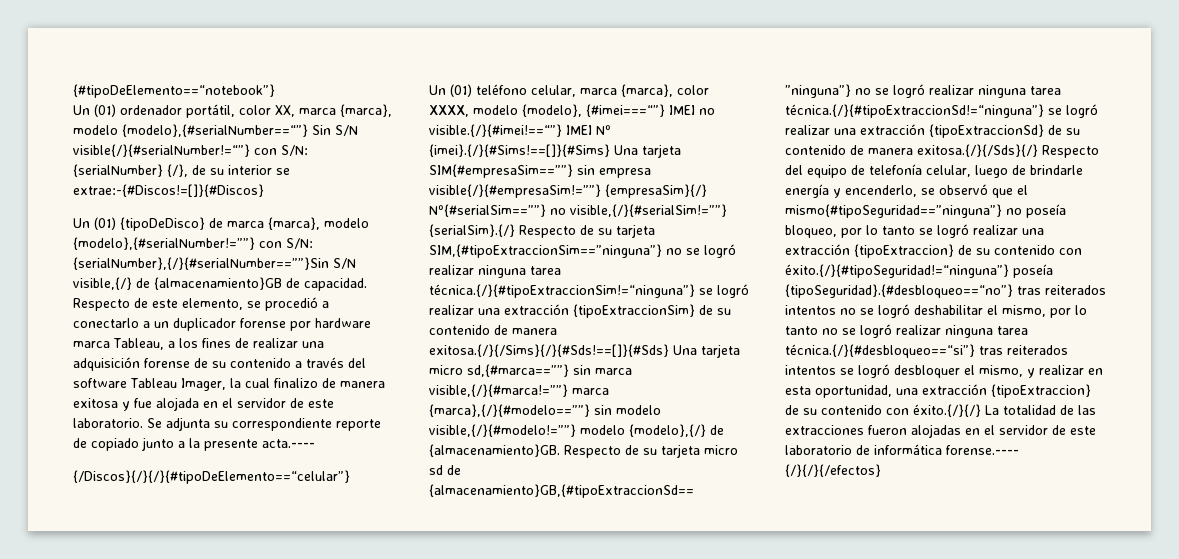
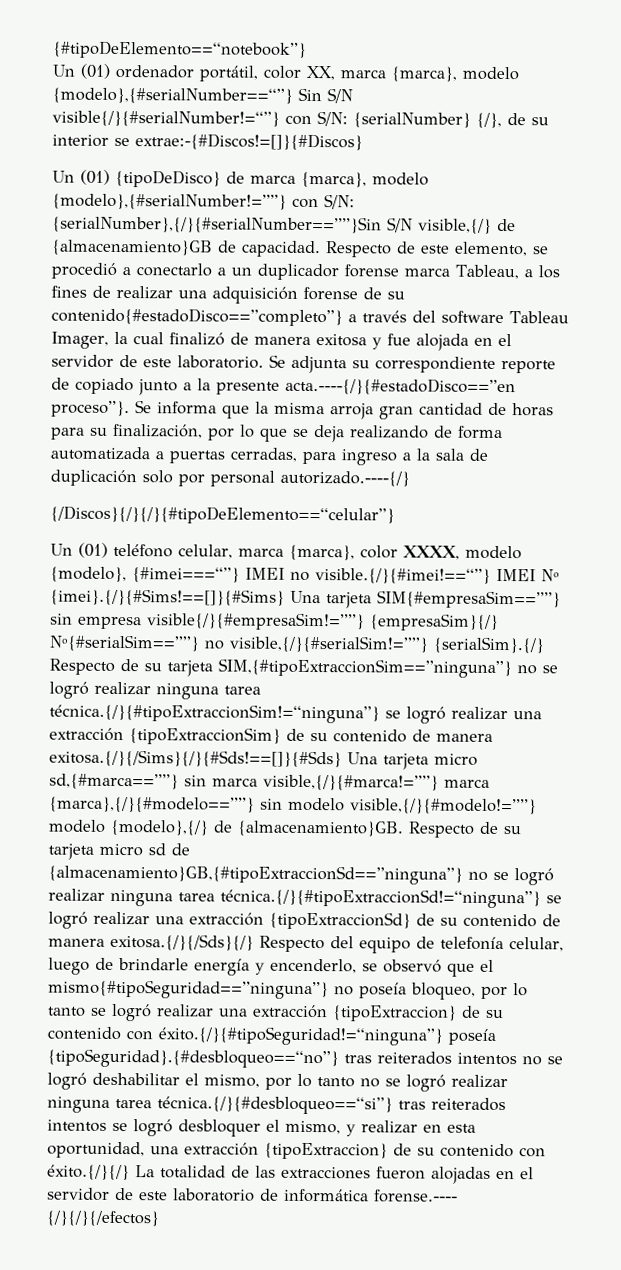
[290,318,371,331] por hardware -> (399, 271) none
[230,358,291,368] contenido -> [51,307,343,327] contenido{#estadoDisco==”completo”}
[274,378,318,388] finalizo -> [169,332,225,346] finalizó
[262,439,315,448] acta.---- -> [285,377,516,396] [51,400,554,420] [51,423,503,443] [50,446,488,466] [50,469,410,487] acta.----{/}{#estadoDisco==”en proceso”}. Se informa que la misma arroja gran cantidad de horas para su finalización, por lo que se deja realizando de forma automatizada a puertas cerradas, para ingreso a la sala de duplicación solo por personal autorizado.----{/}

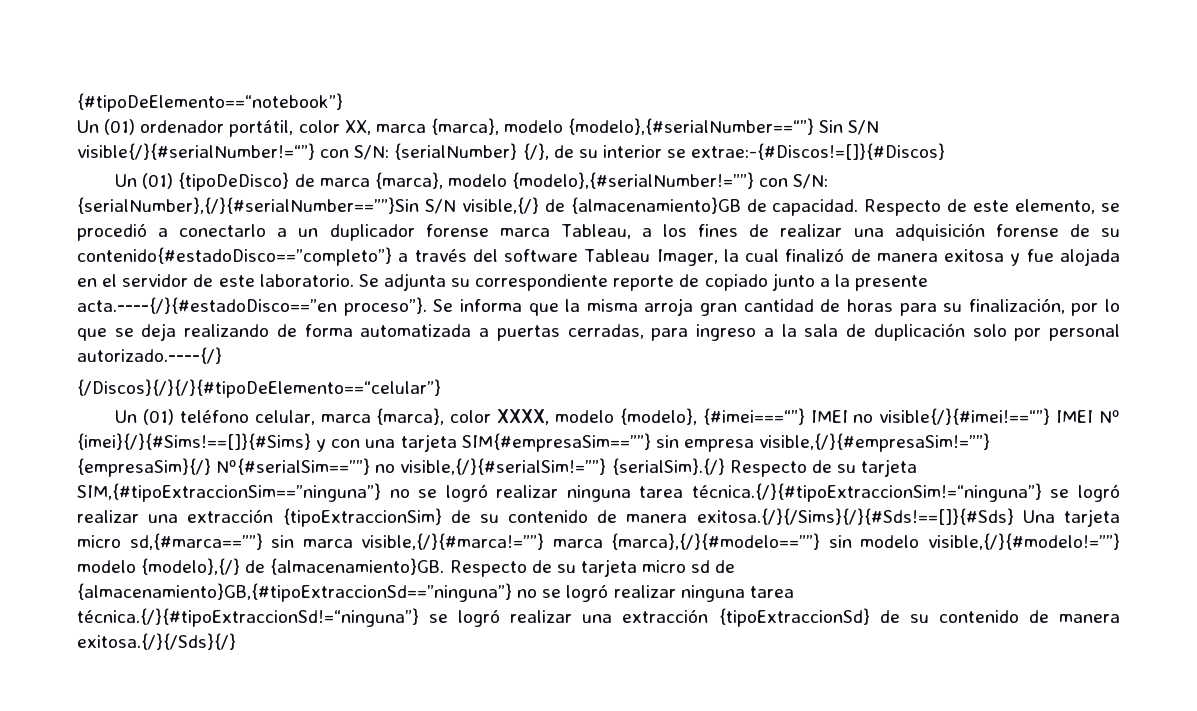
[315,568,491,584] visible.{/}{#imei!==“”} -> [879,408,1051,425] visible{/}{#imei!==“”}
[50,588,321,606] {imei}.{/}{#Sims!==[]}{#Sims} Una -> [77,433,396,452] {imei}{/}{#Sims!==[]}{#Sims} y con una
[147,612,365,631] visible{/}{#empresaSim!=””} -> [759,433,991,452] visible,{/}{#empresaSim!=””}
[259,935,564,954] [48,957,494,977] [48,979,528,1000] [47,1003,504,1022] [47,1026,496,1046] [47,1048,563,1069] [47,1072,508,1092] [47,1096,506,1115] [47,1119,476,1137] [47,1141,546,1160] [47,1164,534,1184] [47,1187,458,1203] [46,1210,159,1227] Respecto del equipo de telefonía celular, luego de brindarle energía y encenderlo, se observó que el mismo{#tipoSeguridad==”ninguna”} no poseía bloqueo, por lo tanto se logró realizar una extracción {tipoExtraccion} de su contenido con éxito.{/}{#tipoSeguridad!=“ninguna”} poseía {tipoSeguridad}.{#desbloqueo==“no”} tras reiterados intentos no se logró deshabilitar el mismo, por lo tanto no se logró realizar ninguna tarea técnica.{/}{#desbloqueo==“si”} tras reiterados intentos se logró desbloquer el mismo, y realizar en esta oportunidad, una extracción {tipoExtraccion} de su contenido con éxito.{/}{/} La totalidad de las extracciones fueron alojadas en el servidor de este laboratorio de informática forense.---- {/}{/}{/efectos} -> (236, 641) none

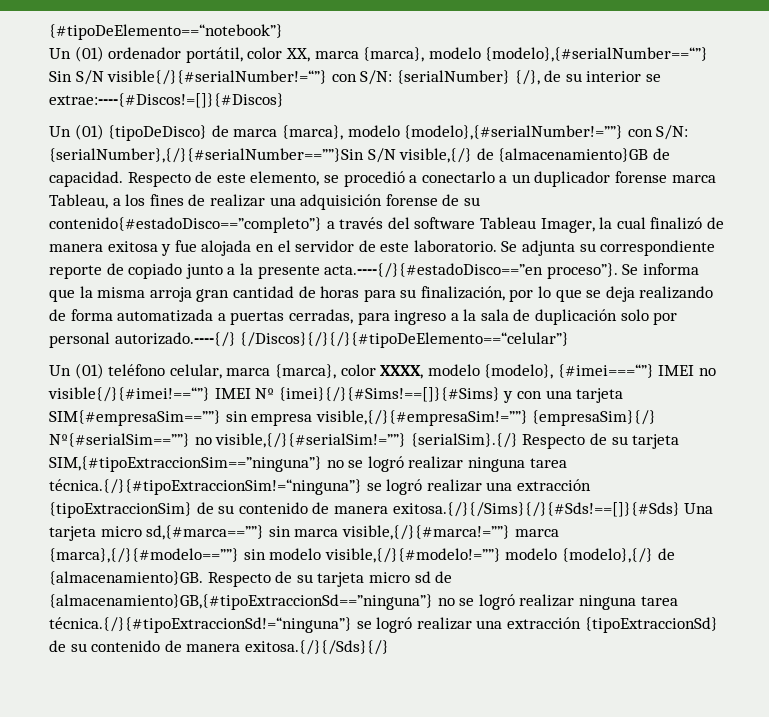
[691,143,946,160] extrae:-{#Discos!=[]}{#Discos} -> [49,93,284,108] extrae:----{#Discos!=[]}{#Discos}
(222, 355) // -> (236, 339) none

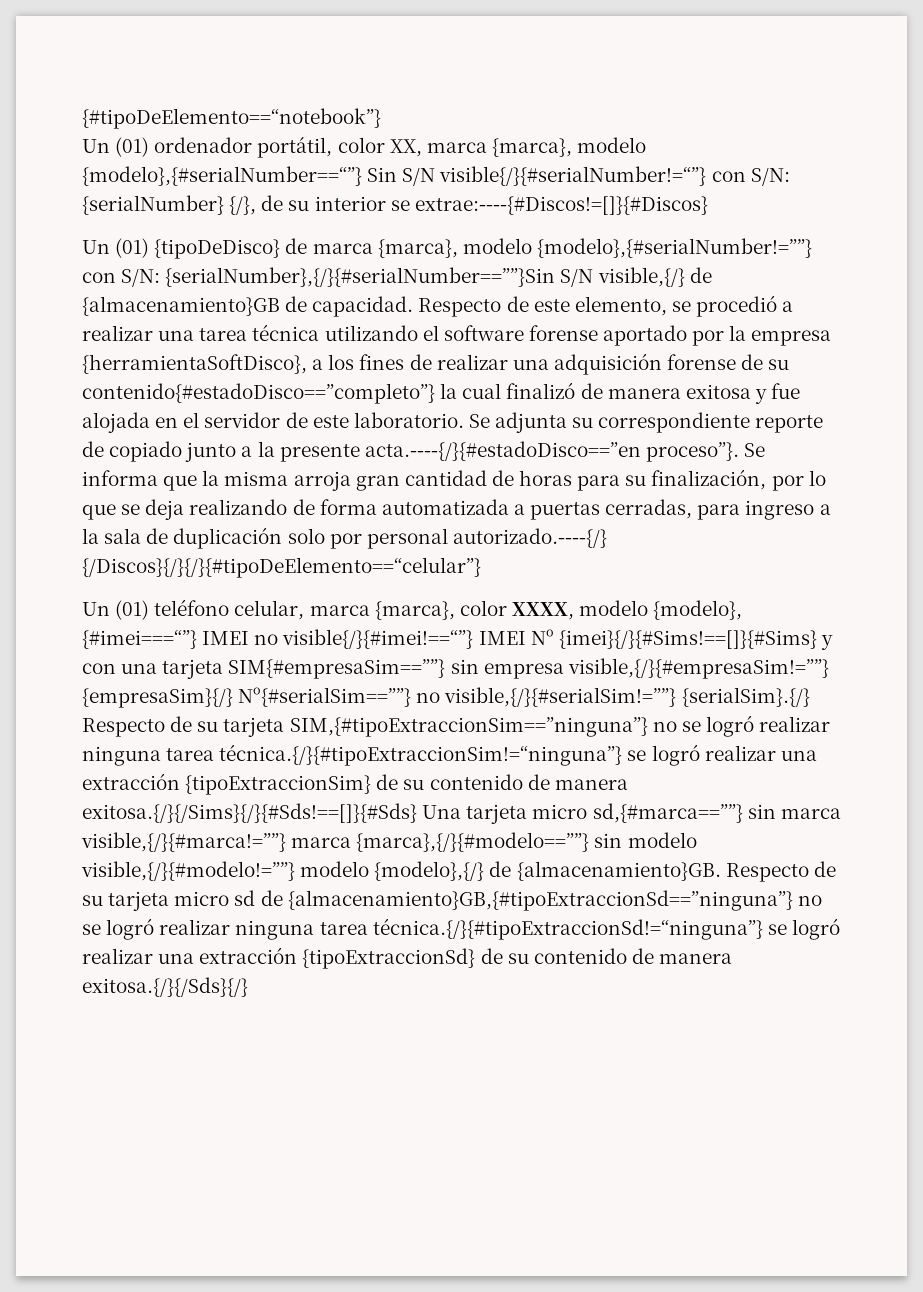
[421,171,716,187] [49,194,108,209] conectarlo a un duplicador forense marca Tableau, -> [82,324,832,346] [82,354,307,374] realizar una tarea técnica utilizando el software forense aportado por la empresa {herramientaSoftDisco},
[326,217,595,233] a través del software Tableau Imager, -> (435, 393) none

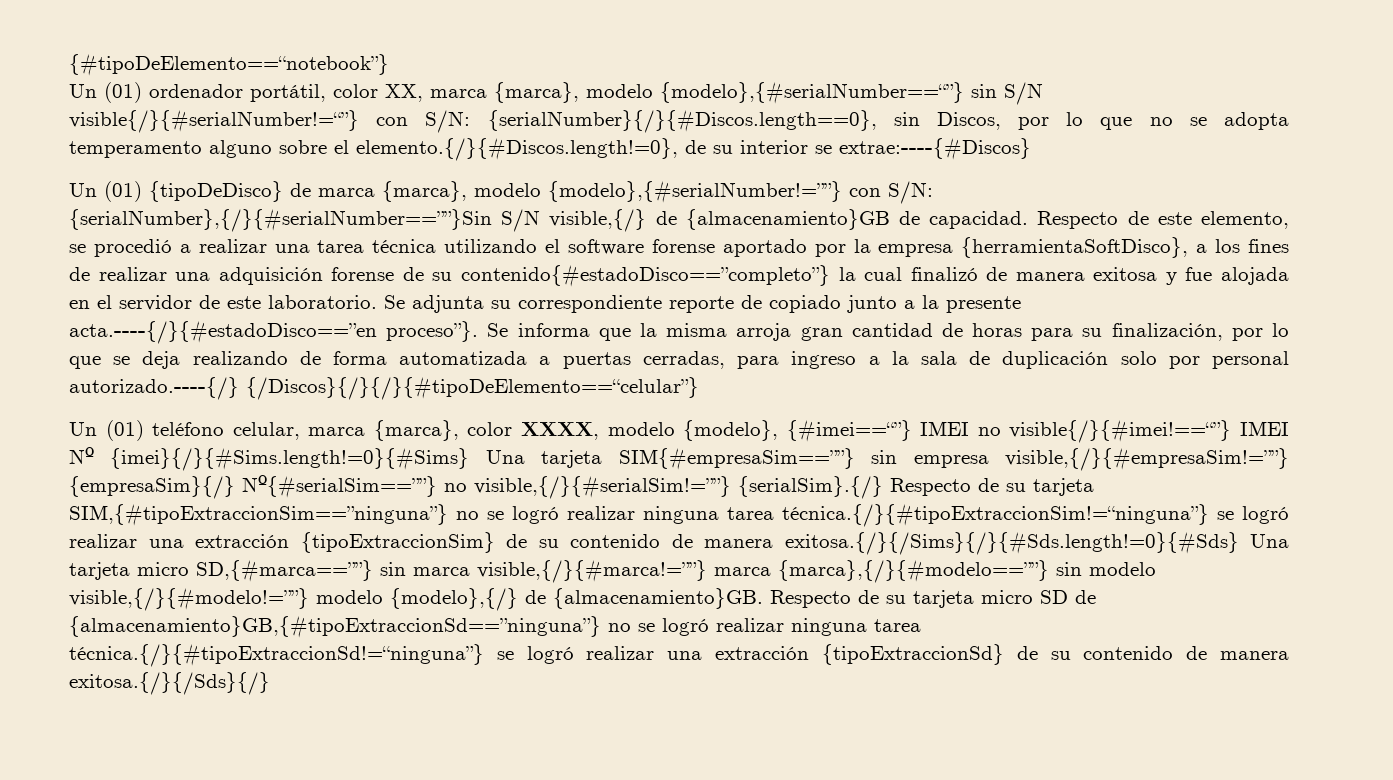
[367,167,398,182] Sin -> [971,84,997,98] sin
[82,195,257,215] {serialNumber} {/}, -> [487,109,1289,133] [69,137,678,161] {serialNumber}{/}{#Discos.length==0}, sin Discos, por lo que no se adopta temperamento alguno sobre el elemento.{/}{#Discos.length!=0},
[414,196,708,215] extrae:----{#Discos!=[]}{#Discos} -> [839,137,1031,160] extrae:----{#Discos}
[82,630,197,649] {#imei===“”} -> [786,419,912,442] {#imei==“”}
[558,630,833,650] [82,663,158,674] {imei}{/}{#Sims!==[]}{#Sims} y con una -> [110,447,525,471] {imei}{/}{#Sims.length!=0}{#Sims} Una
[82,803,417,823] exitosa.{/}{/Sims}{/}{#Sds!==[]}{#Sds} -> [784,531,1239,555] exitosa.{/}{/Sims}{/}{#Sds.length!=0}{#Sds}
[592,803,743,823] sd,{#marca==””} -> [196,559,373,582] SD,{#marca==””}
[234,890,256,906] sd -> [1040,590,1068,604] SD

